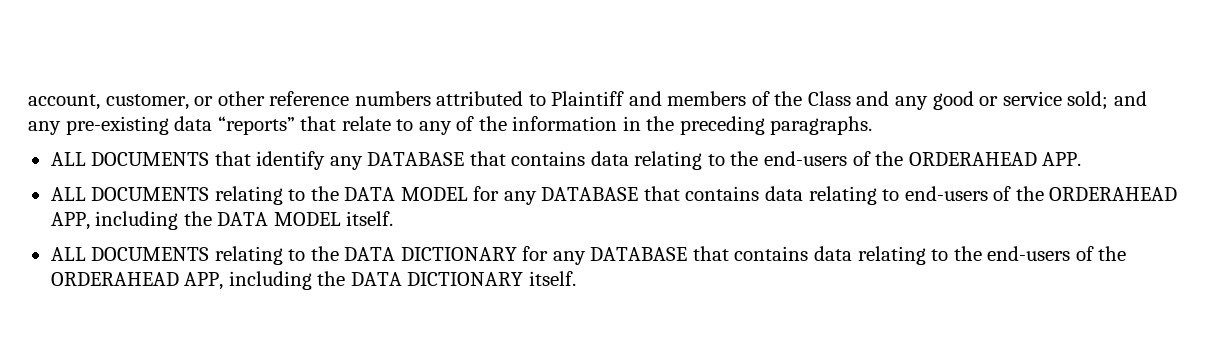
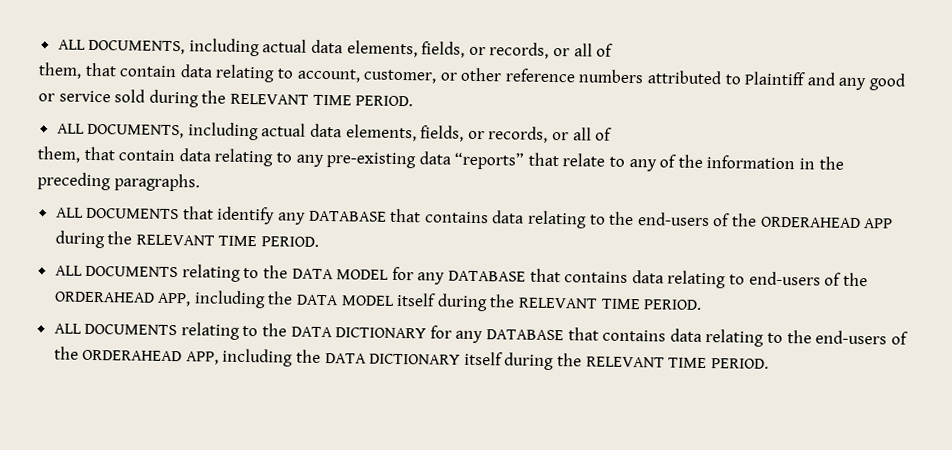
(28, 102) none -> [57,38,614,59] [38,62,294,83] ALL DOCUMENTS, including actual data elements, fields, or records, or all of // them, that contain data relating to
[667,91,1147,110] members of the Class and any good or service sold; and // -> [838,73,907,91] [38,89,414,108] [56,122,613,143] [37,146,292,167] any good or service sold during the RELEVANT TIME PERIOD. // ALL DOCUMENTS, including actual data elements, fields, or records, or all of // them, that contain data relating to
[1042,152,1082,166] APP. -> [863,218,894,229] [54,230,320,249] APP during the RELEVANT TIME PERIOD.
[346,211,394,226] itself. -> [396,292,703,312] itself during the RELEVANT TIME PERIOD.
[528,271,576,286] itself. -> [463,351,769,371] itself during the RELEVANT TIME PERIOD.

